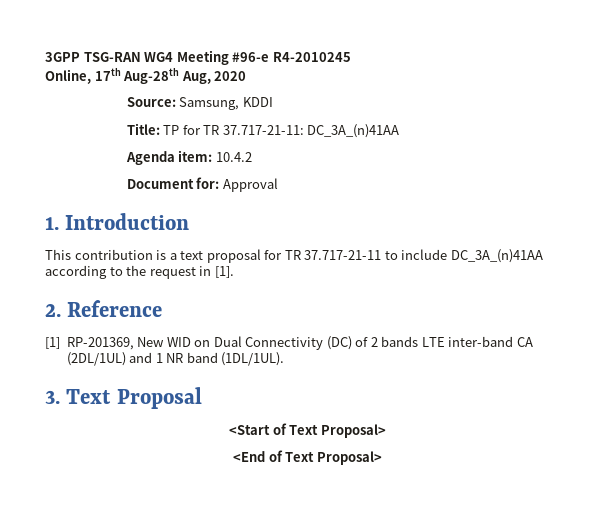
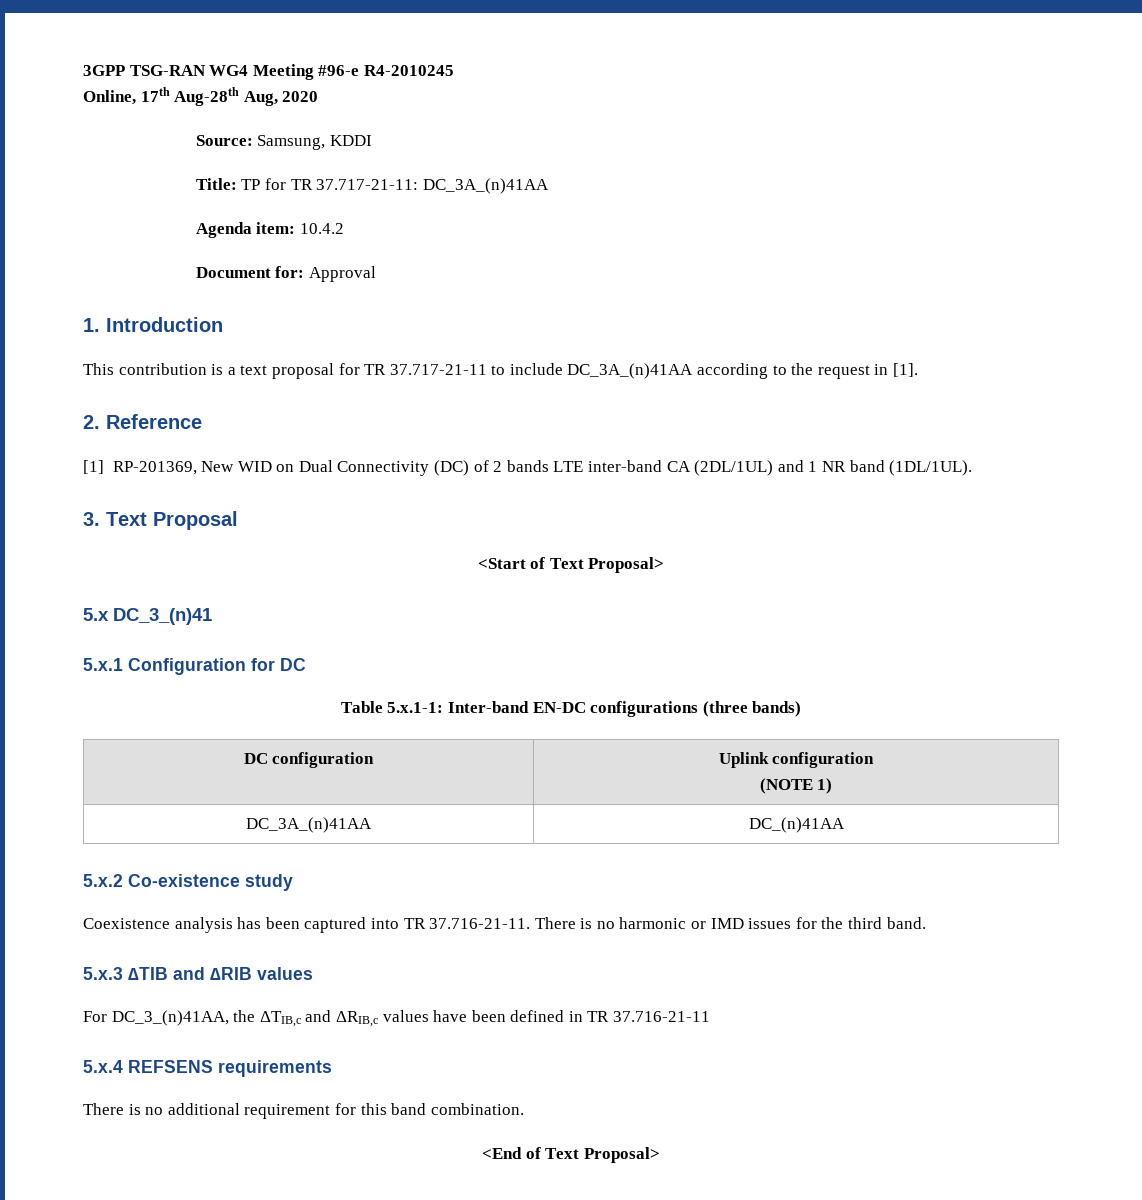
(386, 431) none -> [83,608,212,625] [83,658,306,675] [340,701,802,717] [243,752,375,768] [718,752,875,768] [759,778,833,794] [246,817,372,833] [748,817,845,833] [83,874,293,891] [83,917,926,933] [83,967,313,980] [83,1010,711,1027] [83,1060,332,1077] [83,1103,524,1119] // 5.x DC_3_(n)41 // 5.x.1 Configuration for DC // Table 5.x.1-1: Inter-band EN-DC configurations (three bands) // DC configuration | Uplink configuration // (NOTE 1) // DC_3A_(n)41AA | DC_(n)41AA // 5.x.2 Co-existence study // Coexistence analysis has been captured into TR 37.716-21-11. There is no harmonic or IMD issues for the third band. // 5.x.3 ∆TIB and ∆RIB values // For DC_3_(n)41AA, the ΔTIB,c and ΔRIB,c values have been defined in TR 37.716-21-11 // 5.x.4 REFSENS requirements // There is no additional requirement for this band combination.

